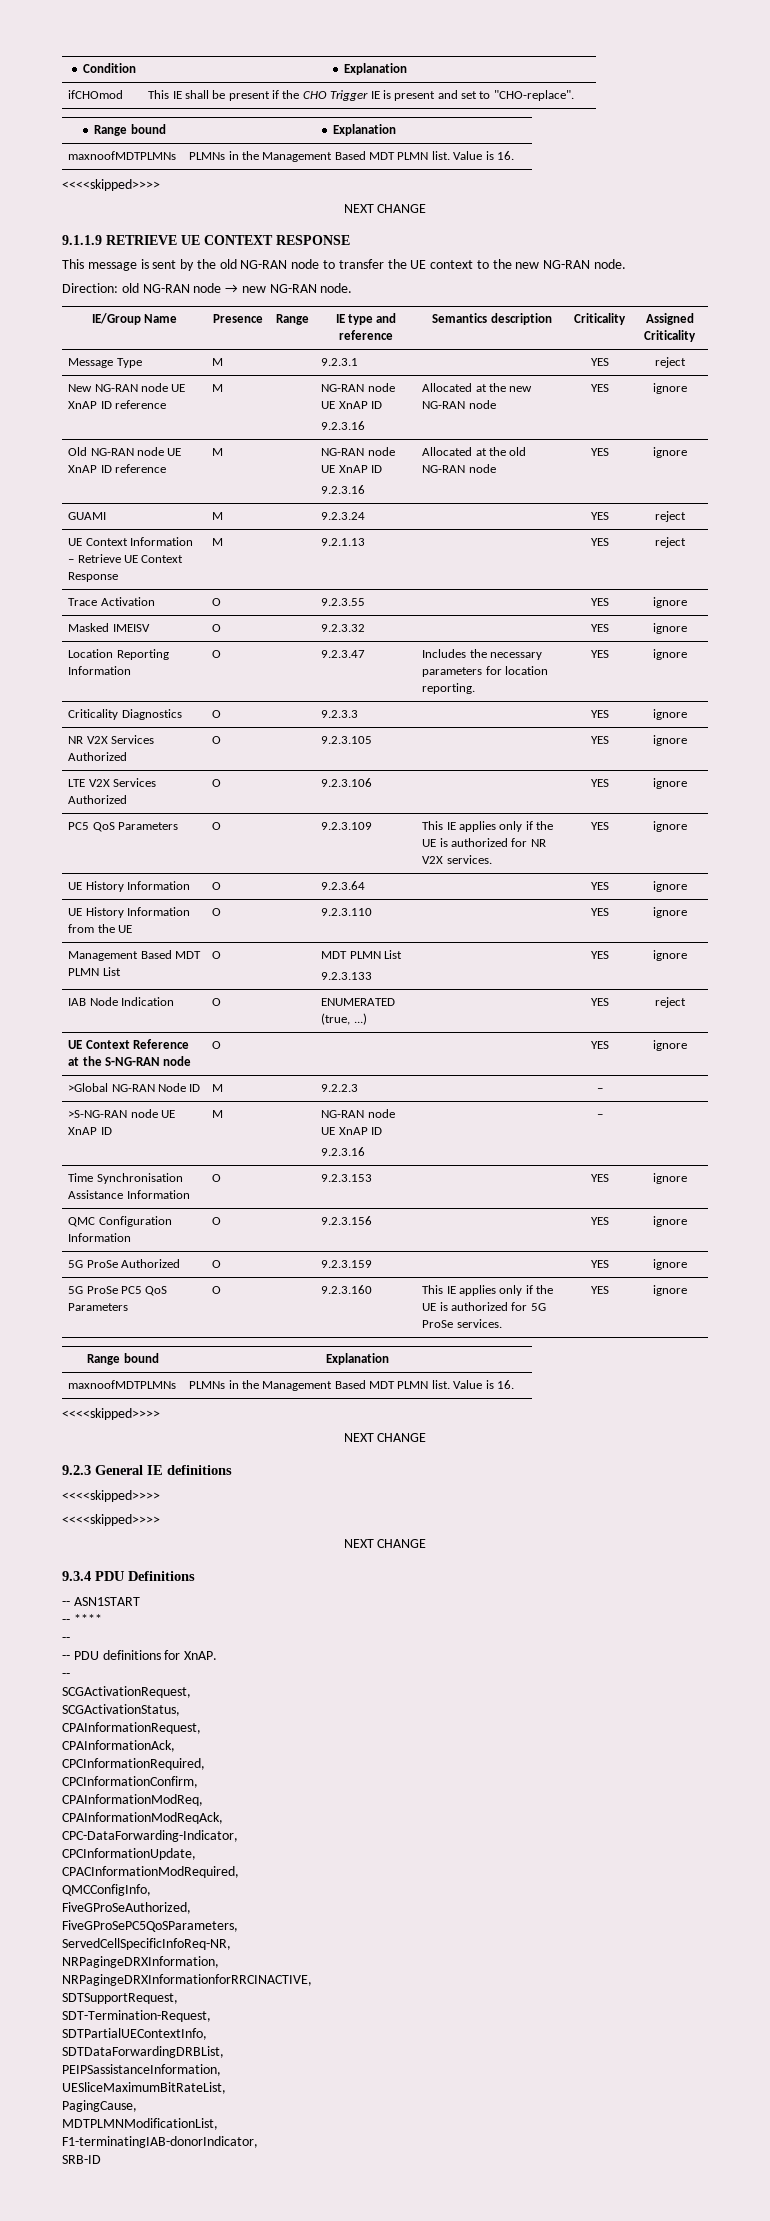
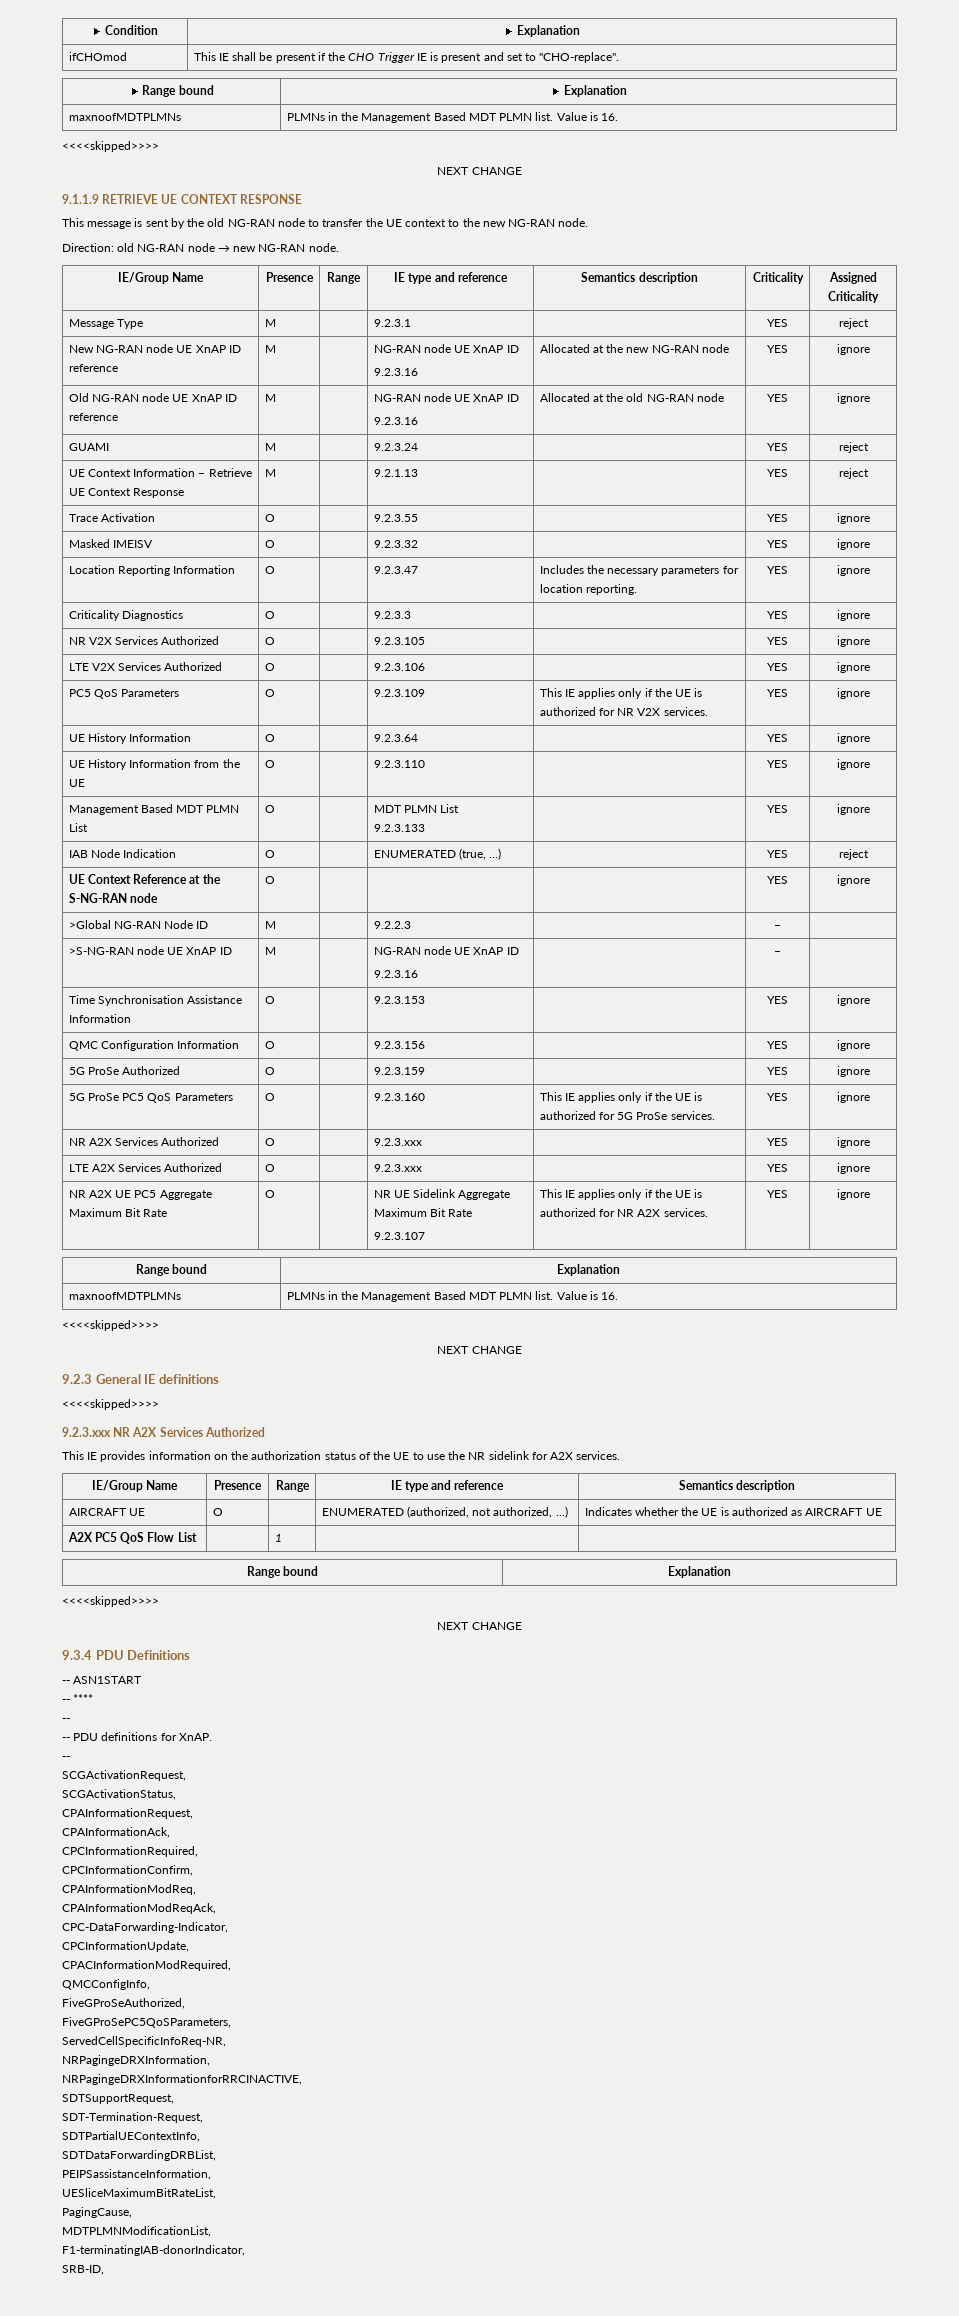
(687, 1290) none -> [68,1137,220,1146] [264,1138,275,1146] [373,1138,422,1146] [767,1138,788,1146] [836,1137,870,1148] [68,1163,223,1172] [264,1164,275,1172] [373,1164,422,1172] [767,1164,788,1172] [836,1163,870,1174] [68,1190,212,1200] [68,1208,168,1217] [264,1190,275,1198] [373,1189,511,1200] [373,1208,473,1217] [373,1232,425,1240] [539,1189,703,1200] [539,1208,708,1217] [767,1190,788,1198] [836,1189,870,1200] // NR A2X Services Authorized | O | | 9.2.3.xxx | | YES | ignore // LTE A2X Services Authorized | O | | 9.2.3.xxx | | YES | ignore // NR A2X UE PC5 Aggregate Maximum Bit Rate | O | | NR UE Sidelink Aggregate Maximum Bit Rate // 9.2.3.107 | This IE applies only if the UE is authorized for NR A2X services. | YES | ignore
(160, 1496) none -> [62,1427,265,1437] [62,1451,621,1462] [91,1480,179,1492] [214,1480,262,1490] [275,1480,310,1492] [390,1480,505,1492] [678,1480,796,1492] [68,1508,145,1516] [212,1508,223,1516] [321,1506,568,1518] [584,1507,882,1516] [67,1532,197,1544] [274,1534,282,1542] [246,1566,319,1578] [668,1566,732,1578] // 9.2.3.xxx NR A2X Services Authorized // This IE provides information on the authorization status of the UE to use the NR sidelink for A2X services. // IE/Group Name | Presence | Range | IE type and reference | Semantics description // AIRCRAFT UE | O | | ENUMERATED (authorized, not authorized, ...) | Indicates whether the UE is authorized as AIRCRAFT UE // A2X PC5 QoS Flow List | | 1 | | // Range bound | Explanation
[62,2155,101,2164] SRB-ID -> [62,2265,104,2275] SRB-ID,

